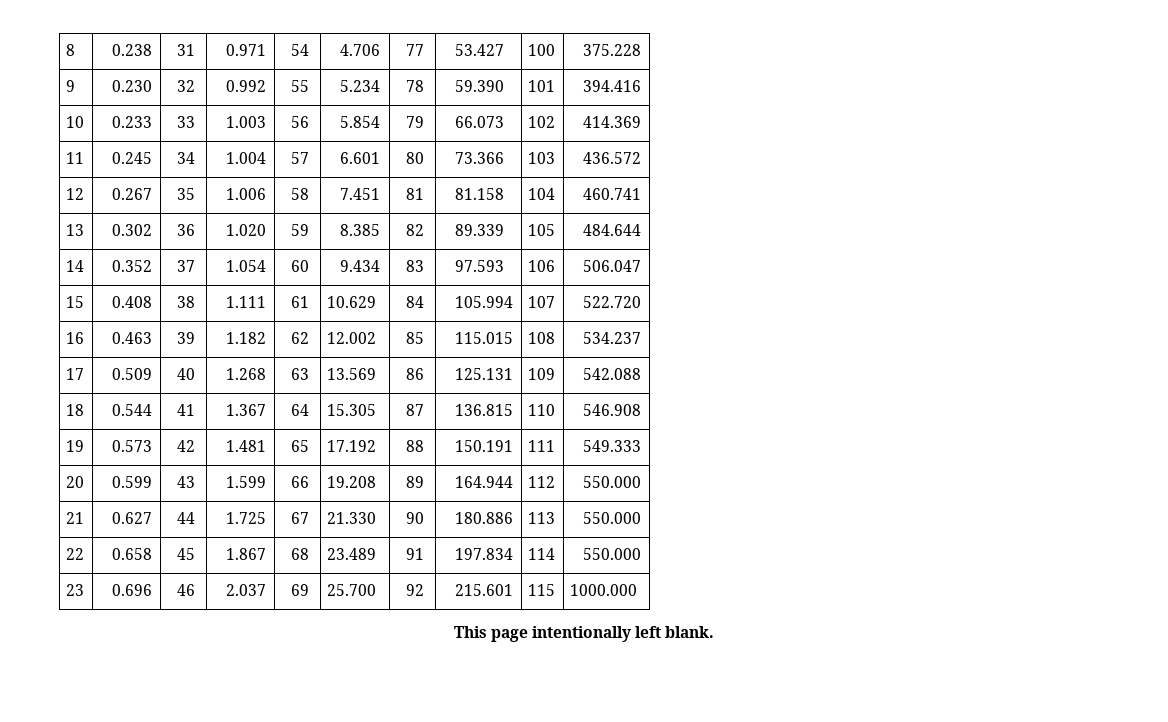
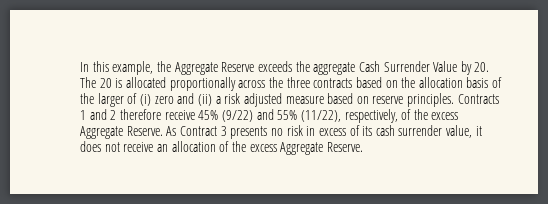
[66,44,76,56] [111,44,152,56] [177,44,196,56] [225,44,266,56] [291,44,310,56] [339,44,380,56] [406,44,425,56] [454,44,504,56] [528,44,556,56] [582,44,641,56] [66,80,76,92] [111,80,152,92] [177,80,196,92] [225,80,266,92] [291,80,310,92] [339,80,380,92] [406,80,425,92] [454,80,504,92] [528,80,556,92] [582,80,641,92] [66,116,85,128] [111,116,152,128] [177,116,196,128] [225,116,266,128] [291,116,310,128] [339,116,380,128] [406,116,425,128] [454,116,504,128] [528,116,556,128] [582,116,641,128] [66,152,85,164] [111,152,152,164] [177,152,196,164] [225,152,266,164] [291,152,310,164] [339,152,380,164] [406,152,425,164] [454,152,504,164] [528,152,556,164] [582,152,641,164] [66,188,85,200] [111,188,152,200] [177,188,196,200] [225,188,266,200] [291,188,310,200] [339,188,380,200] [406,188,425,200] [454,188,504,200] [528,188,556,200] [582,188,641,200] [66,224,85,236] [111,224,152,236] [177,224,196,236] [225,224,266,236] [291,224,310,236] [339,224,380,236] [406,224,425,236] [454,224,504,236] [528,224,556,236] [582,224,641,236] [66,260,85,272] [111,260,152,272] [177,260,196,272] [225,260,266,272] [291,260,310,272] [339,260,380,272] [406,260,425,272] [454,260,504,272] [528,260,556,272] [582,260,641,272] [66,296,85,308] [111,296,152,308] [177,296,196,308] [225,296,266,308] [291,296,310,308] [327,296,377,308] [406,296,425,308] [454,296,513,308] [528,296,556,308] [582,296,641,308] [66,332,85,344] [111,332,152,344] [177,332,196,344] [225,332,266,344] [291,332,310,344] [327,332,377,344] [406,332,425,344] [454,332,513,344] [528,332,556,344] [582,332,641,344] [66,368,85,380] [111,368,152,380] [177,368,196,380] [225,368,266,380] [291,368,310,380] [327,368,377,380] [406,368,425,380] [454,368,513,380] [528,368,556,380] [582,368,641,380] [66,404,85,416] [111,404,152,416] [177,404,196,416] [225,404,266,416] [291,404,310,416] [327,404,377,416] [406,404,425,416] [454,404,513,416] [528,404,556,416] [582,404,641,416] [66,440,85,452] [111,440,152,452] [177,440,196,452] [225,440,266,452] [291,440,310,452] [327,440,377,452] [406,440,425,452] [454,440,513,452] [528,440,556,452] [582,440,641,452] [66,476,85,488] [111,476,152,488] [177,476,196,488] [225,476,266,488] [291,476,310,488] [327,476,377,488] [406,476,425,488] [454,476,513,488] [528,476,556,488] [582,476,641,488] [66,512,85,524] [111,512,152,524] [177,512,196,524] [225,512,266,524] [291,512,310,524] [327,512,377,524] [406,512,425,524] [454,512,513,524] [528,512,556,524] [582,512,641,524] [66,548,85,560] [111,548,152,560] [177,548,196,560] [225,548,266,560] [291,548,310,560] [327,548,377,560] [406,548,425,560] [454,548,513,560] [528,548,556,560] [582,548,641,560] [66,584,85,596] [111,584,152,596] [177,584,196,596] [225,584,266,596] [291,584,310,596] [327,584,377,596] [406,584,425,596] [454,584,513,596] [528,584,556,596] [570,584,638,596] [453,626,715,642] 8 | 0.238 | 31 | 0.971 | 54 | 4.706 | 77 | 53.427 | 100 | 375.228 // 9 | 0.230 | 32 | 0.992 | 55 | 5.234 | 78 | 59.390 | 101 | 394.416 // 10 | 0.233 | 33 | 1.003 | 56 | 5.854 | 79 | 66.073 | 102 | 414.369 // 11 | 0.245 | 34 | 1.004 | 57 | 6.601 | 80 | 73.366 | 103 | 436.572 // 12 | 0.267 | 35 | 1.006 | 58 | 7.451 | 81 | 81.158 | 104 | 460.741 // 13 | 0.302 | 36 | 1.020 | 59 | 8.385 | 82 | 89.339 | 105 | 484.644 // 14 | 0.352 | 37 | 1.054 | 60 | 9.434 | 83 | 97.593 | 106 | 506.047 // 15 | 0.408 | 38 | 1.111 | 61 | 10.629 | 84 | 105.994 | 107 | 522.720 // 16 | 0.463 | 39 | 1.182 | 62 | 12.002 | 85 | 115.015 | 108 | 534.237 // 17 | 0.509 | 40 | 1.268 | 63 | 13.569 | 86 | 125.131 | 109 | 542.088 // 18 | 0.544 | 41 | 1.367 | 64 | 15.305 | 87 | 136.815 | 110 | 546.908 // 19 | 0.573 | 42 | 1.481 | 65 | 17.192 | 88 | 150.191 | 111 | 549.333 // 20 | 0.599 | 43 | 1.599 | 66 | 19.208 | 89 | 164.944 | 112 | 550.000 // 21 | 0.627 | 44 | 1.725 | 67 | 21.330 | 90 | 180.886 | 113 | 550.000 // 22 | 0.658 | 45 | 1.867 | 68 | 23.489 | 91 | 197.834 | 114 | 550.000 // 23 | 0.696 | 46 | 2.037 | 69 | 25.700 | 92 | 215.601 | 115 | 1000.000 // This page intentionally left blank. -> [80,61,490,75] [80,77,503,91] [80,93,499,107] [80,109,459,123] [80,125,482,139] [80,141,363,155] In this example, the Aggregate Reserve exceeds the aggregate Cash Surrender Value by 20. The 20 is allocated proportionally across the three contracts based on the allocation basis of the larger of (i) zero and (ii) a risk adjusted measure based on reserve principles. Contracts 1 and 2 therefore receive 45% (9/22) and 55% (11/22), respectively, of the excess Aggregate Reserve. As Contract 3 presents no risk in excess of its cash surrender value, it does not receive an allocation of the excess Aggregate Reserve.

